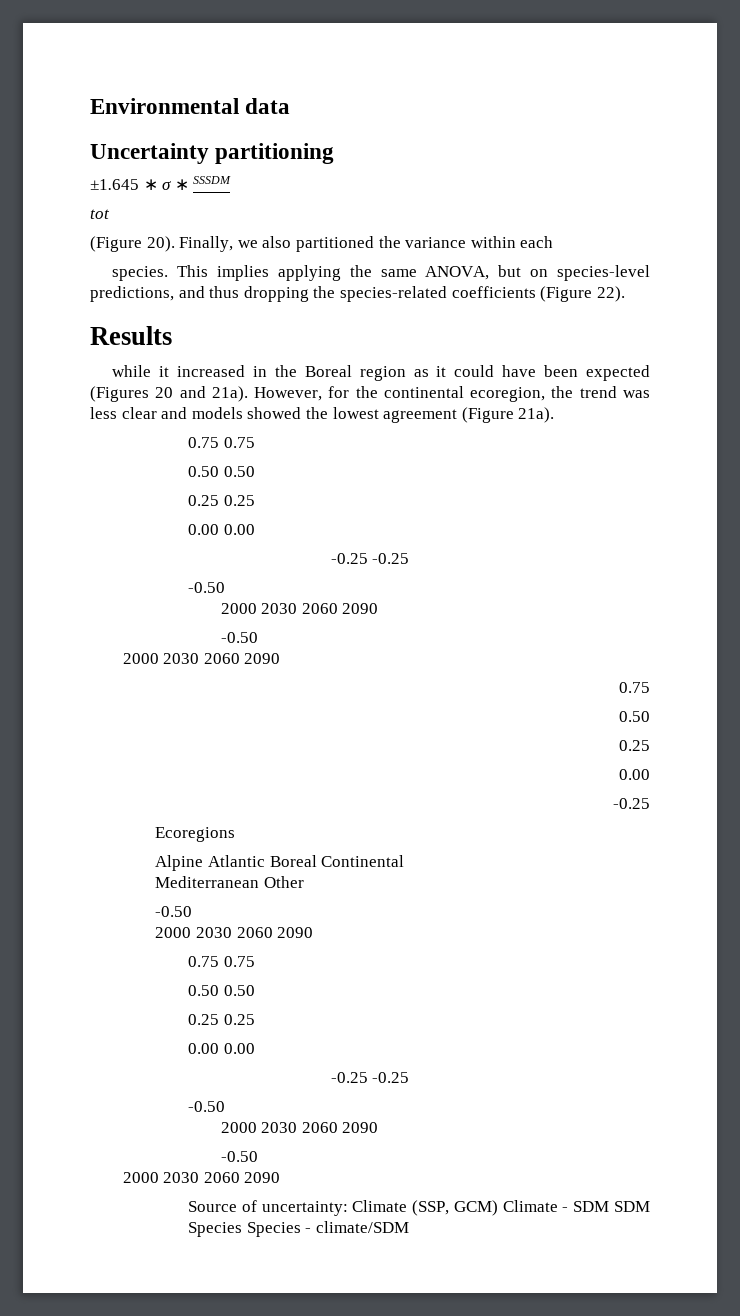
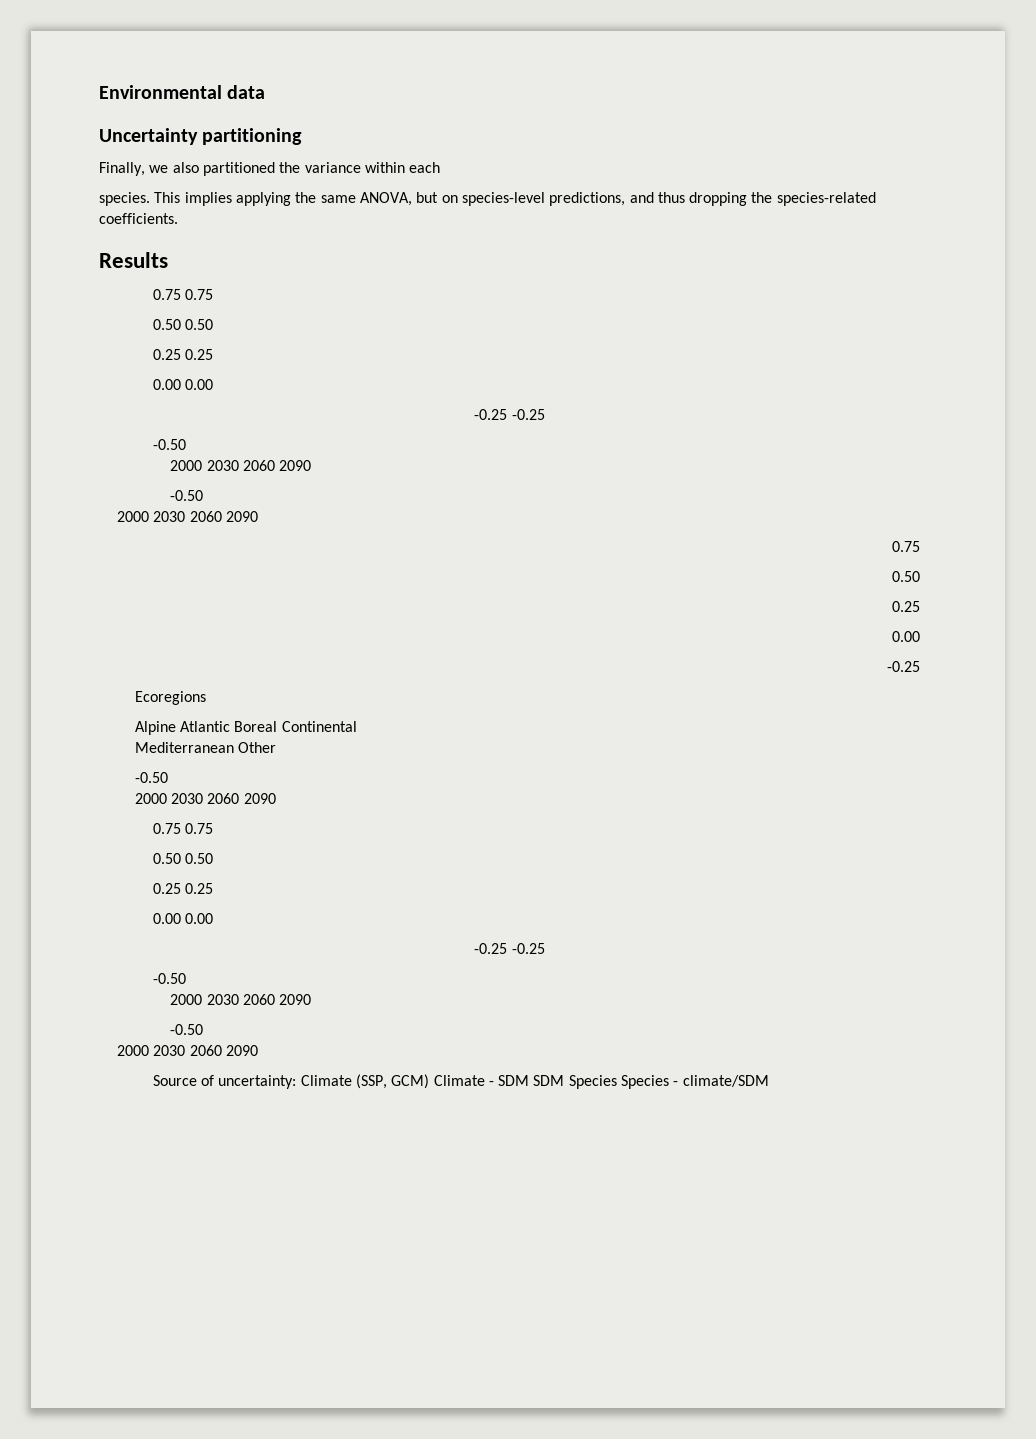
[90,176,232,190] [90,209,110,219] [90,236,175,252] ±1.645 ∗ σ ∗ SSSDM // tot // (Figure 20). -> (303, 136) none
[451,286,625,302] [90,326,172,345] [112,365,650,381] [90,386,650,402] [90,407,555,423] coefficients (Figure 22). // Results // while it increased in the Boreal region as it could have been expected (Figures 20 and 21a). However, for the continental ecoregion, the trend was less clear and models showed the lowest agreement (Figure 21a). -> [99,213,178,224] [99,252,168,268] coefficients. // Results

